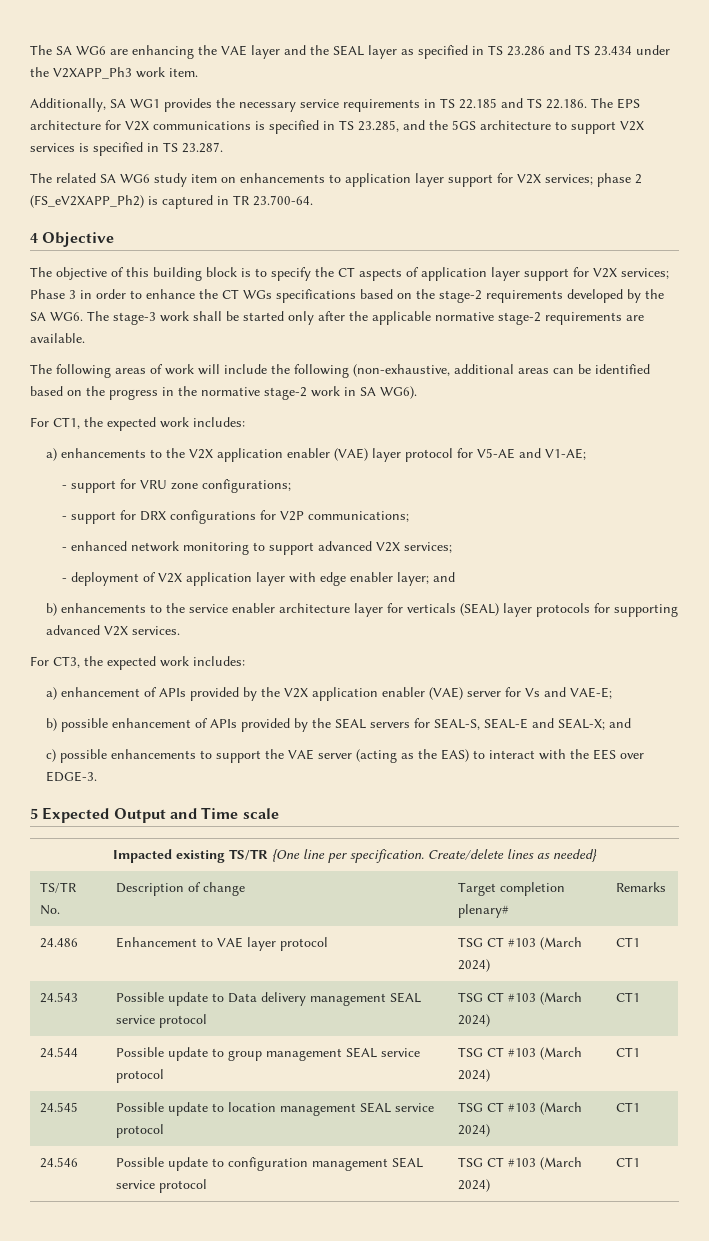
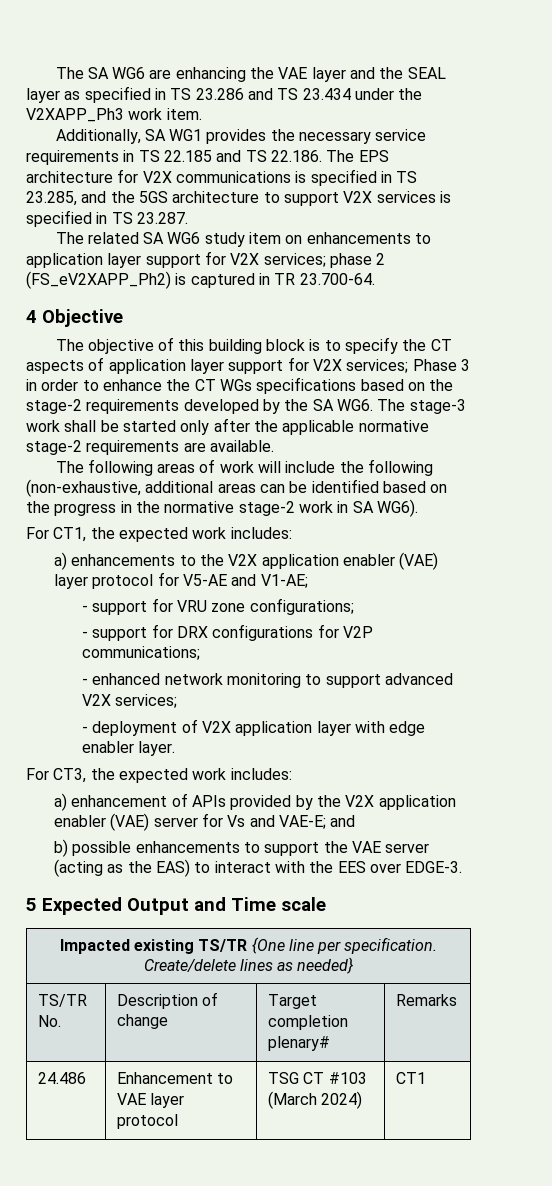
[397,572,456,586] [46,603,679,617] [46,625,181,636] layer; and // b) enhancements to the service enabler architecture layer for verticals (SEAL) layer protocols for supporting advanced V2X services. -> [138,741,176,756] layer.
(613, 693) none -> [330,815,356,827] and
[112,718,632,732] [46,749,108,763] enhancement of APIs provided by the SEAL servers for SEAL-S, SEAL-E and SEAL-X; and // c) possible -> (132, 848) none
[40,992,79,1003] [116,992,422,1006] [116,1014,208,1028] [458,992,583,1005] [458,1014,491,1027] [616,992,641,1002] [40,1047,79,1058] [116,1047,421,1061] [116,1069,165,1083] [458,1047,583,1060] [458,1069,491,1082] [616,1047,641,1057] [40,1102,79,1113] [116,1102,435,1116] [116,1124,165,1138] [458,1102,583,1115] [458,1124,491,1137] [616,1102,641,1112] [40,1157,79,1168] [116,1157,424,1171] [116,1179,208,1193] [458,1157,583,1170] [458,1179,491,1192] [616,1157,641,1167] // 24.543 | Possible update to Data delivery management SEAL service protocol | TSG CT #103 (March 2024) | CT1 // 24.544 | Possible update to group management SEAL service protocol | TSG CT #103 (March 2024) | CT1 // 24.545 | Possible update to location management SEAL service protocol | TSG CT #103 (March 2024) | CT1 // 24.546 | Possible update to configuration management SEAL service protocol | TSG CT #103 (March 2024) | CT1 -> (427, 1078) none

